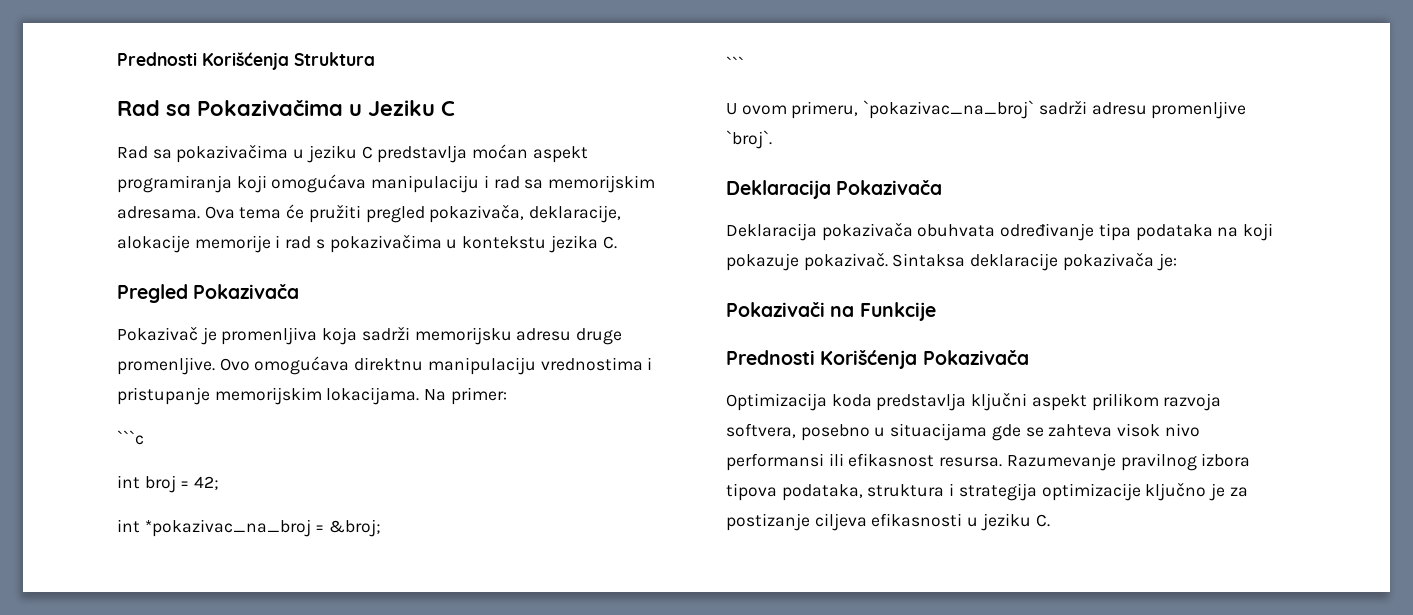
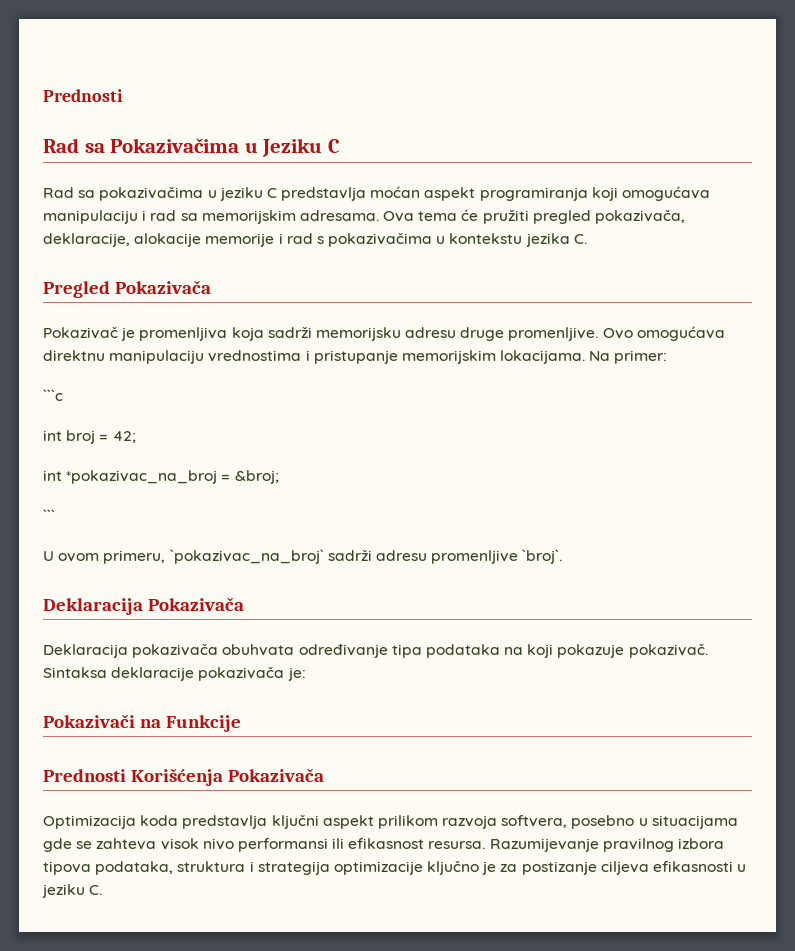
[117,52,375,70] Prednosti Korišćenja Struktura -> [43,89,123,102] Prednosti
[1006,453,1116,471] Razumevanje -> [489,838,599,852] Razumijevanje

